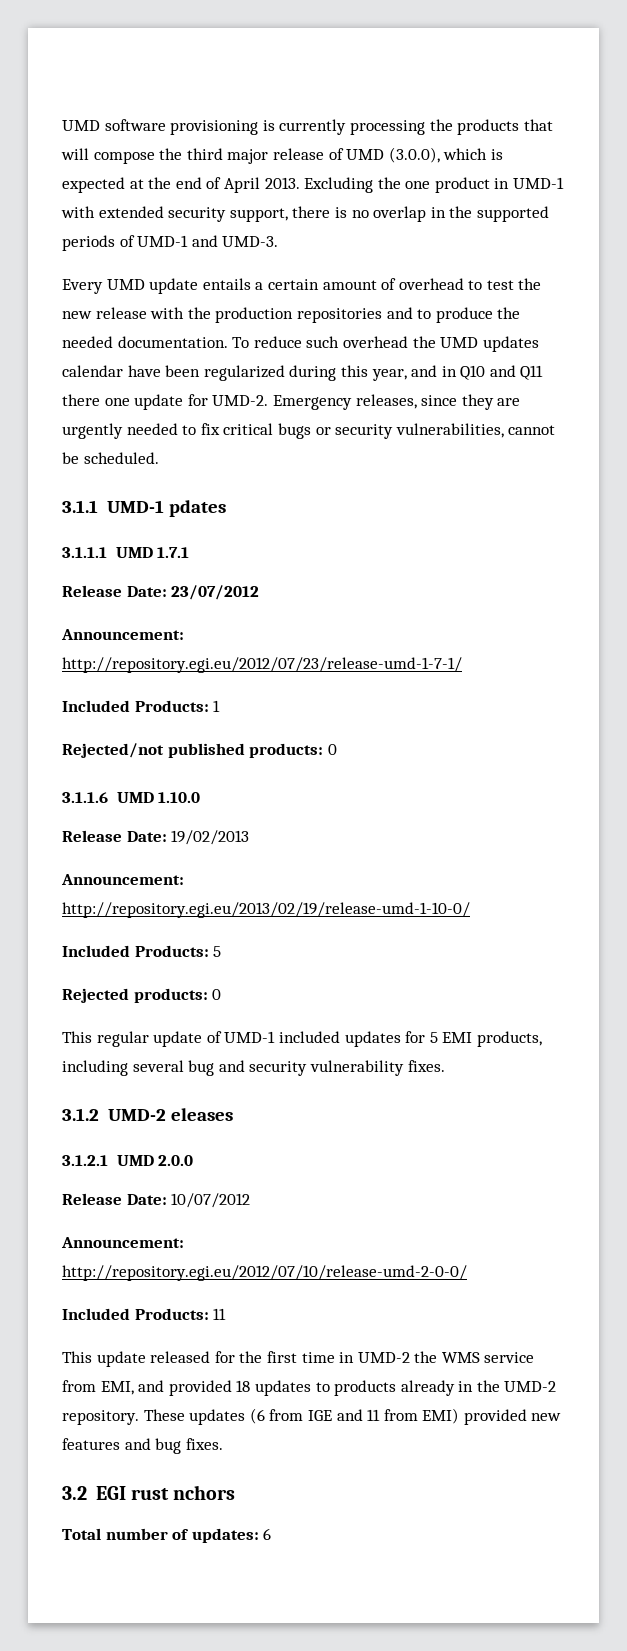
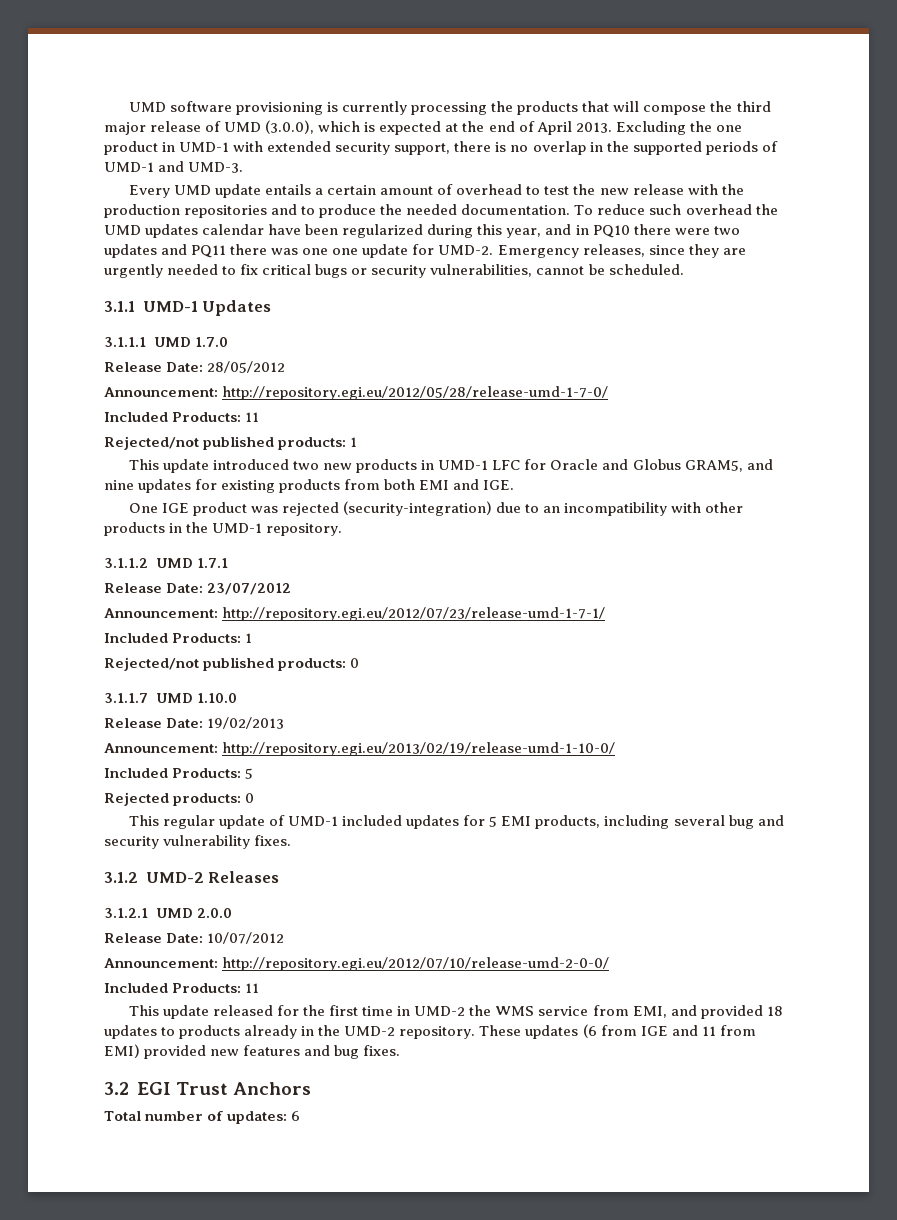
[460,365,544,380] [62,394,100,406] Q10 and Q11 there -> [592,224,740,238] [104,244,329,258] PQ10 there were two updates and PQ11 there was one
[168,500,226,517] [62,547,107,558] pdates // 3.1.1.1 -> [202,300,272,316] [104,337,228,347] [104,361,286,373] [104,386,609,400] [104,412,260,422] [104,436,358,450] [128,459,773,473] [104,479,515,493] [128,501,744,516] [104,522,343,536] [104,558,148,568] Updates // 3.1.1.1 UMD 1.7.0 // Release Date: 28/05/2012 // Announcement: http://repository.egi.eu/2012/05/28/release-umd-1-7-0/ // Included Products: 11 // Rejected/not published products: 1 // This update introduced two new products in UMD-1 LFC for Oracle and Globus GRAM5, and nine updates for existing products from both EMI and IGE. // One IGE product was rejected (security-integration) due to an incompatibility with other products in the UMD-1 repository. // 3.1.1.2
[62,792,108,803] 3.1.1.6 -> [104,693,148,703] 3.1.1.7
[170,1108,233,1121] eleases -> [208,871,280,883] Releases
[130,1485,236,1500] rust nchors -> [175,1082,311,1095] Trust Anchors

